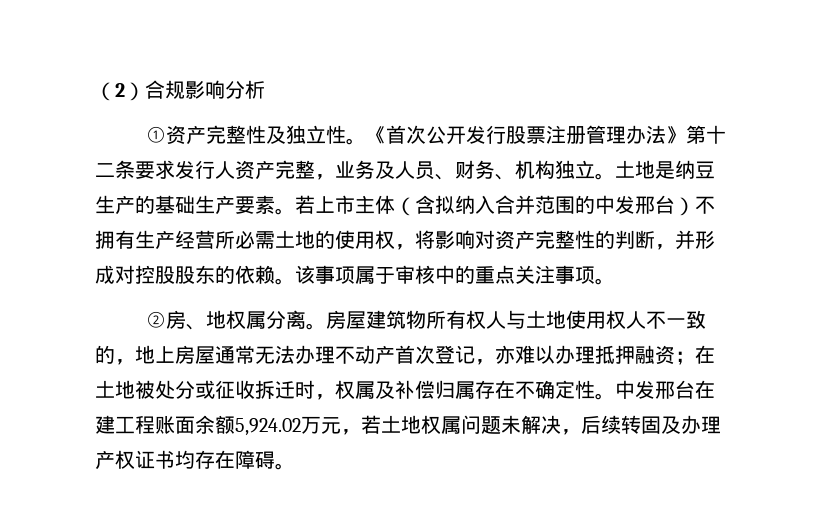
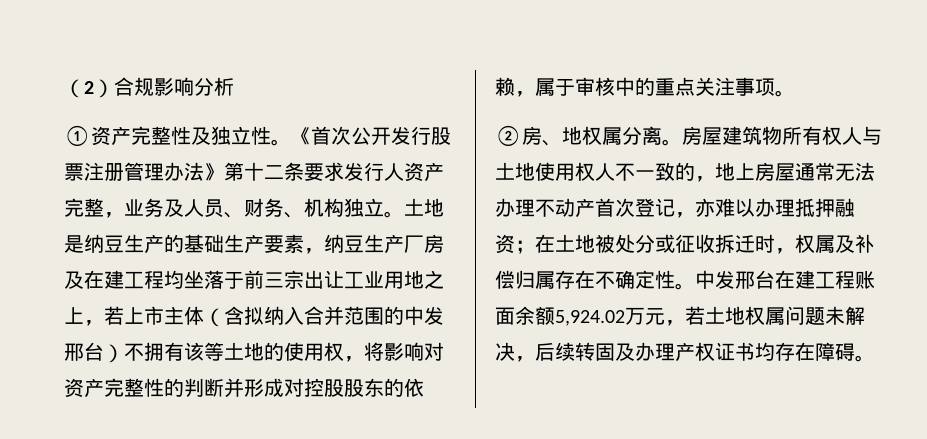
[275,208,295,215] 。 -> [304,234,444,254] [64,270,444,289] [64,307,104,326] ，纳豆生产厂房及在建工程均坐落于前三宗出让工业用地之上，
[135,230,275,249] 生产经营所必需 -> [184,342,224,361] 该等
[655,244,675,250] ， -> (224, 387) none
[275,265,355,285] 。该事项 -> [515,91,535,97] ，

